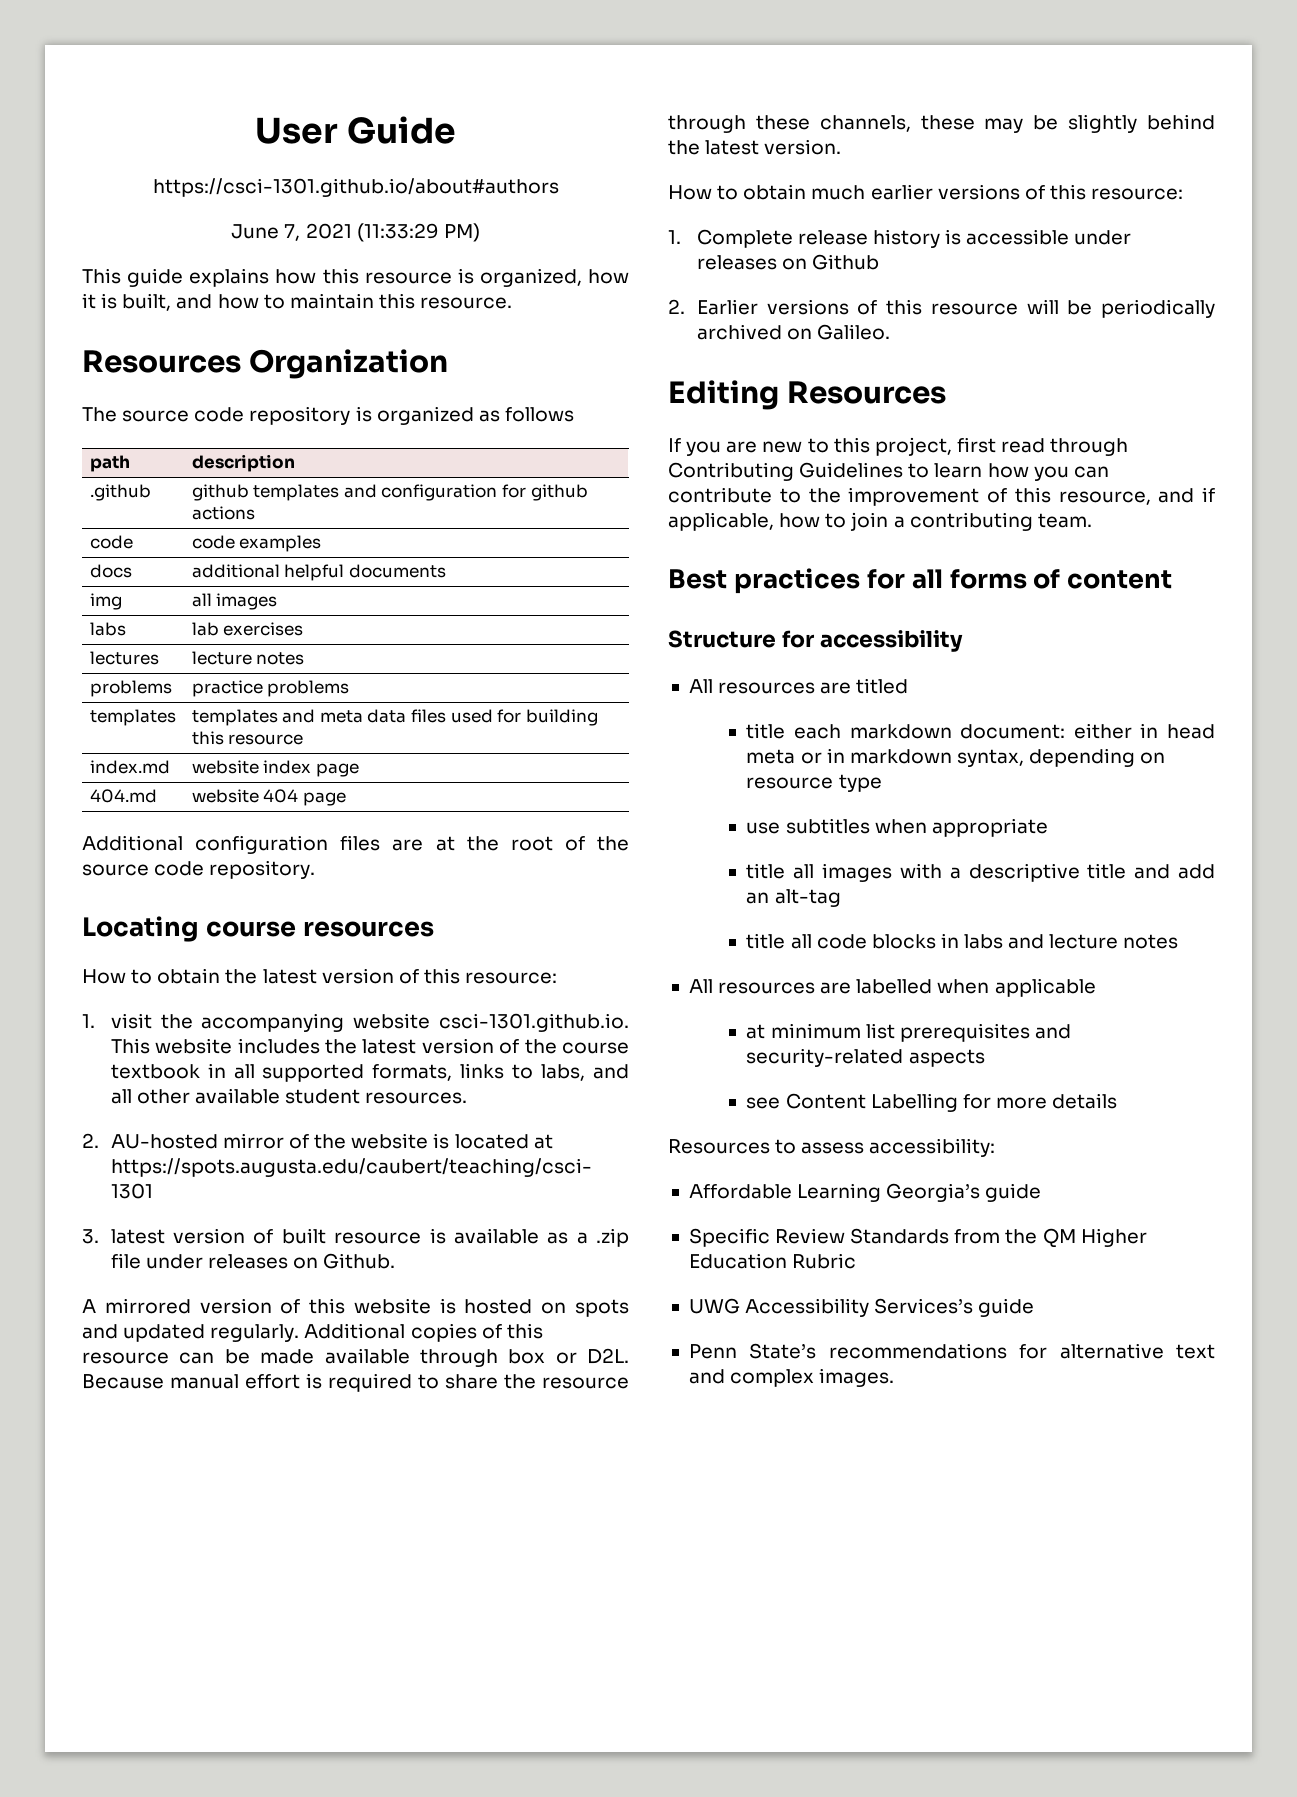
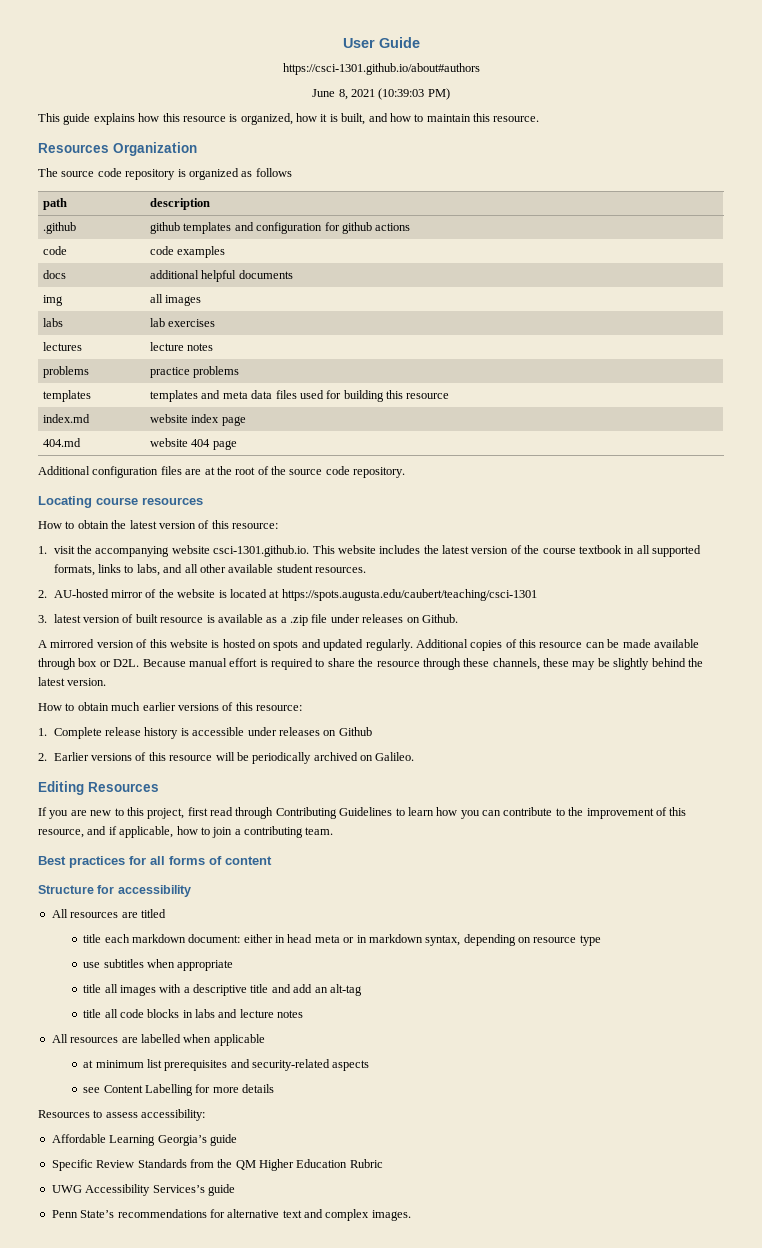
[284,223,439,242] 7, 2021 (11:33:29 -> [338,88,425,100] 8, 2021 (10:39:03

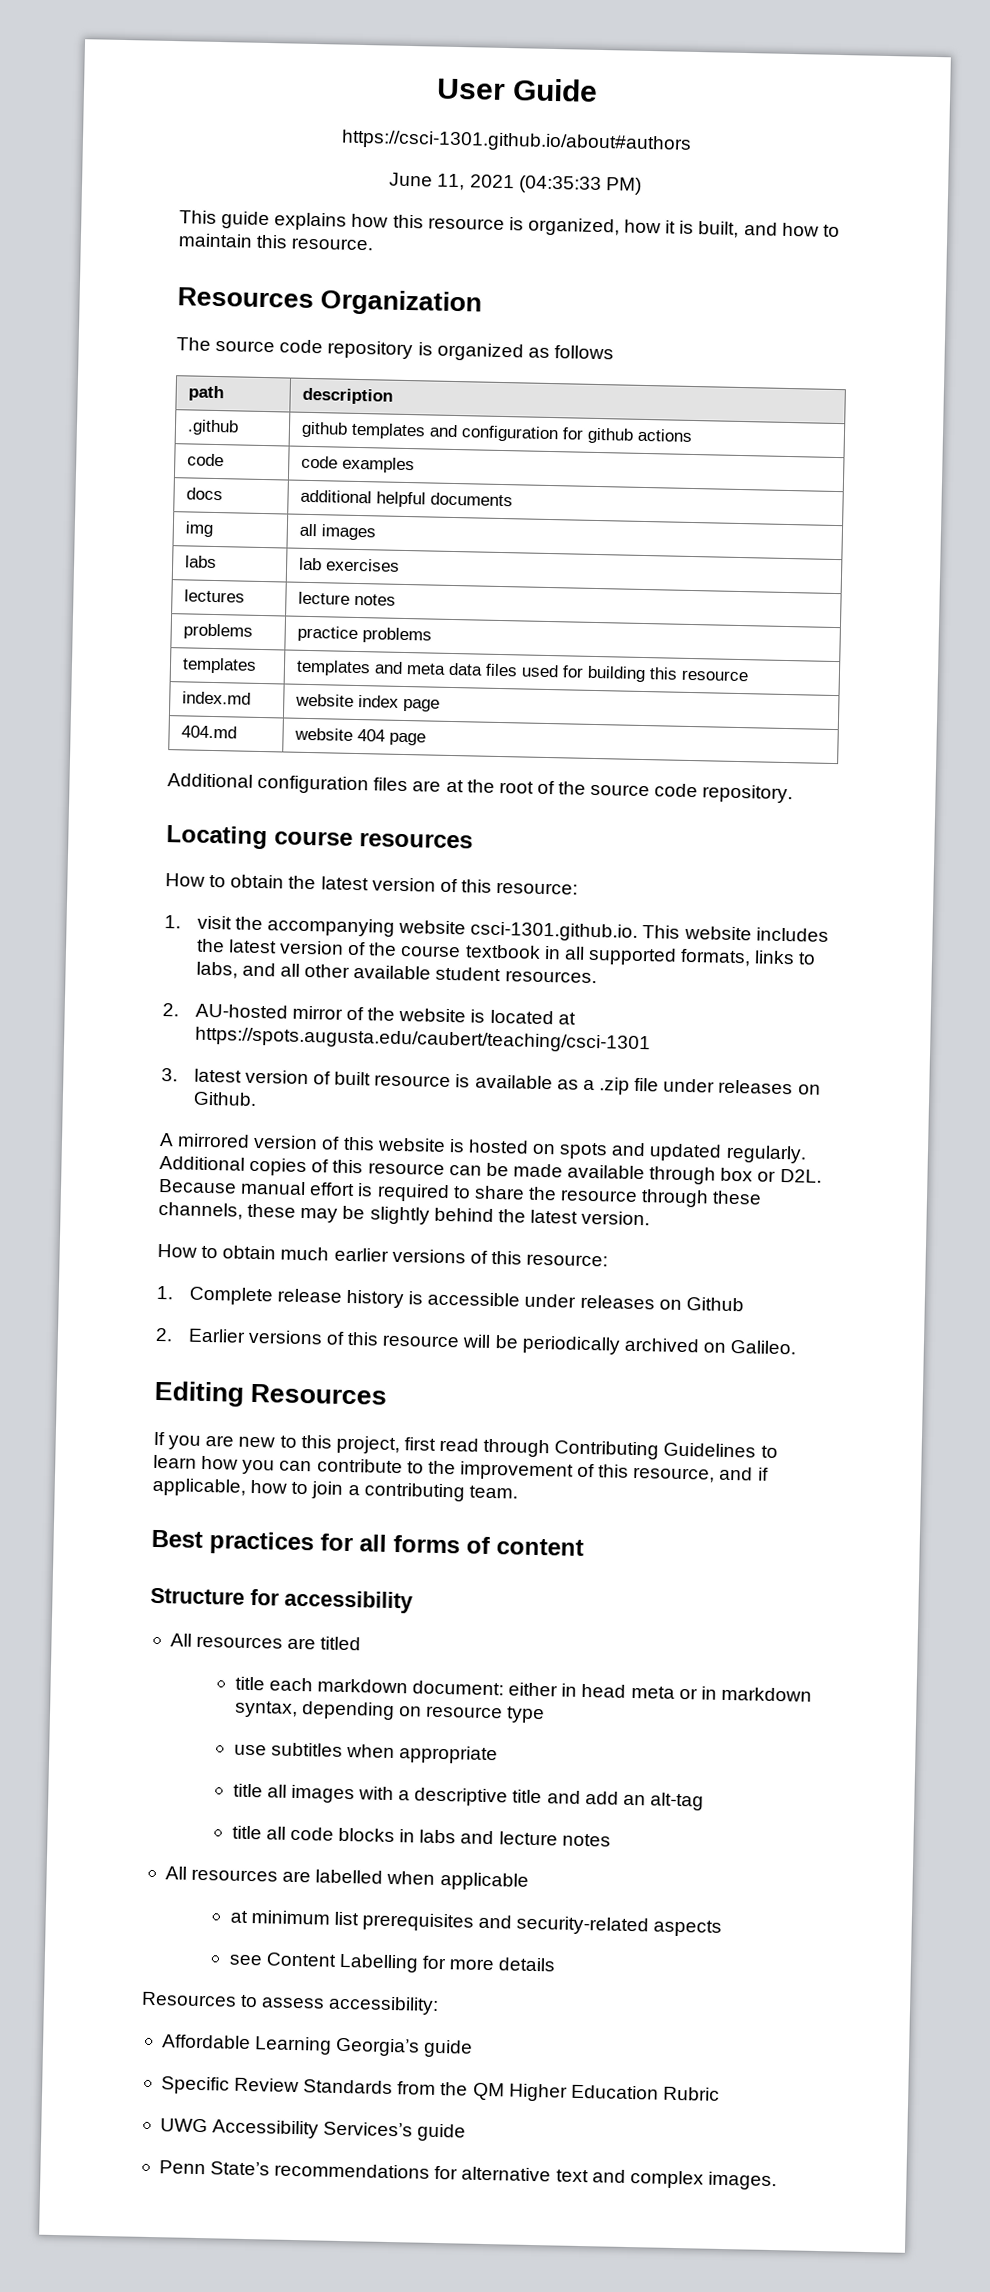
[338,88,425,100] 8, 2021 (10:39:03 -> [437,173,602,195] 11, 2021 (04:35:33

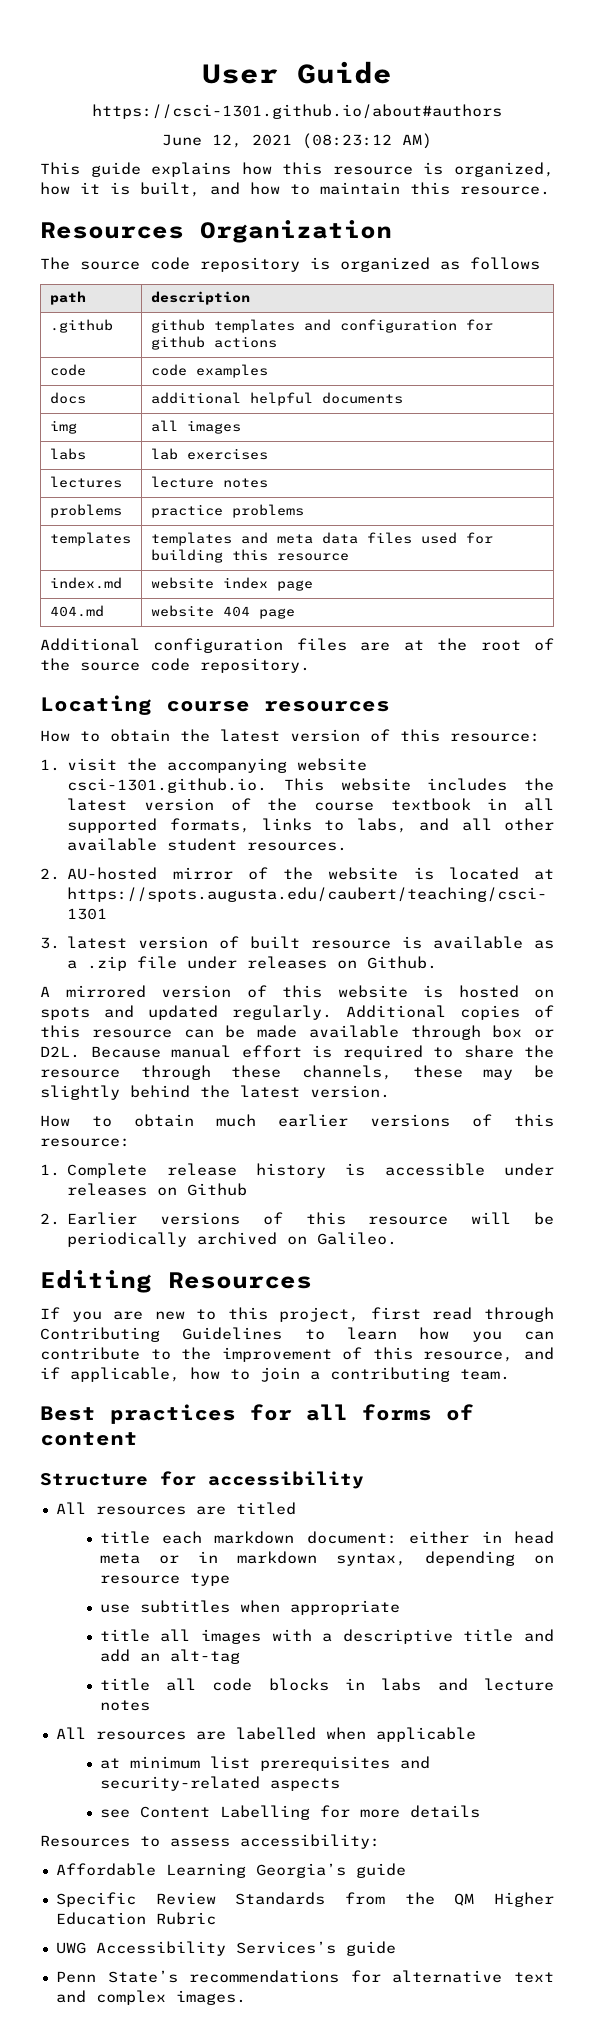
[437,173,642,195] 11, 2021 (04:35:33 PM) -> [212,133,432,149] 12, 2021 (08:23:12 AM)

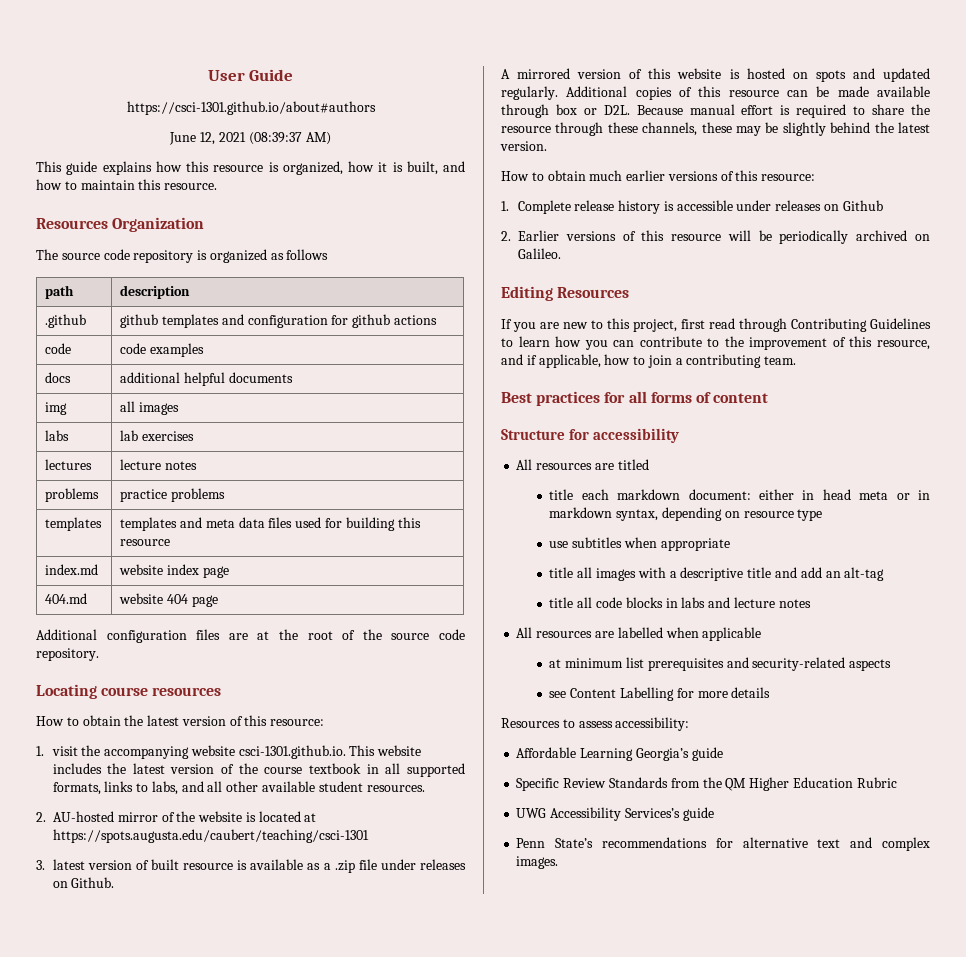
[302,133,392,149] (08:23:12 -> [248,132,302,145] (08:39:37

